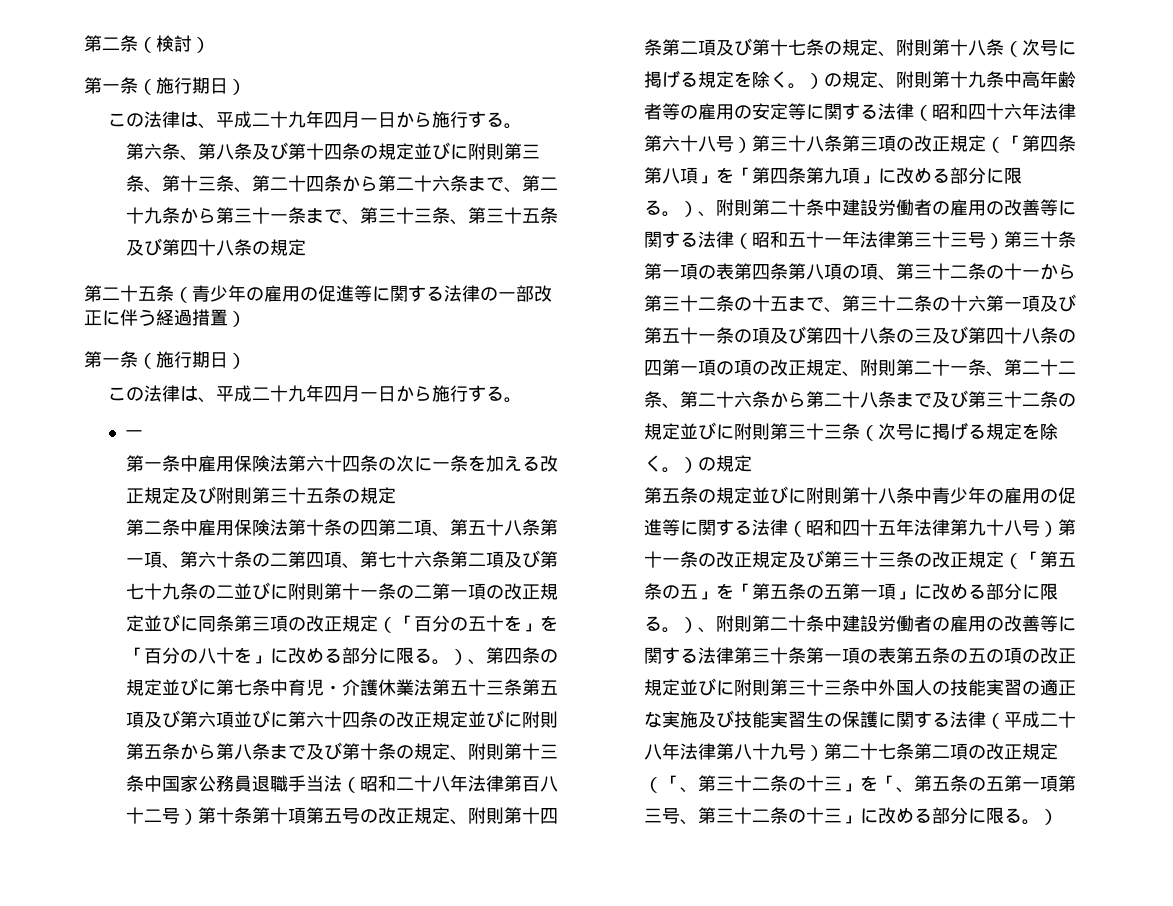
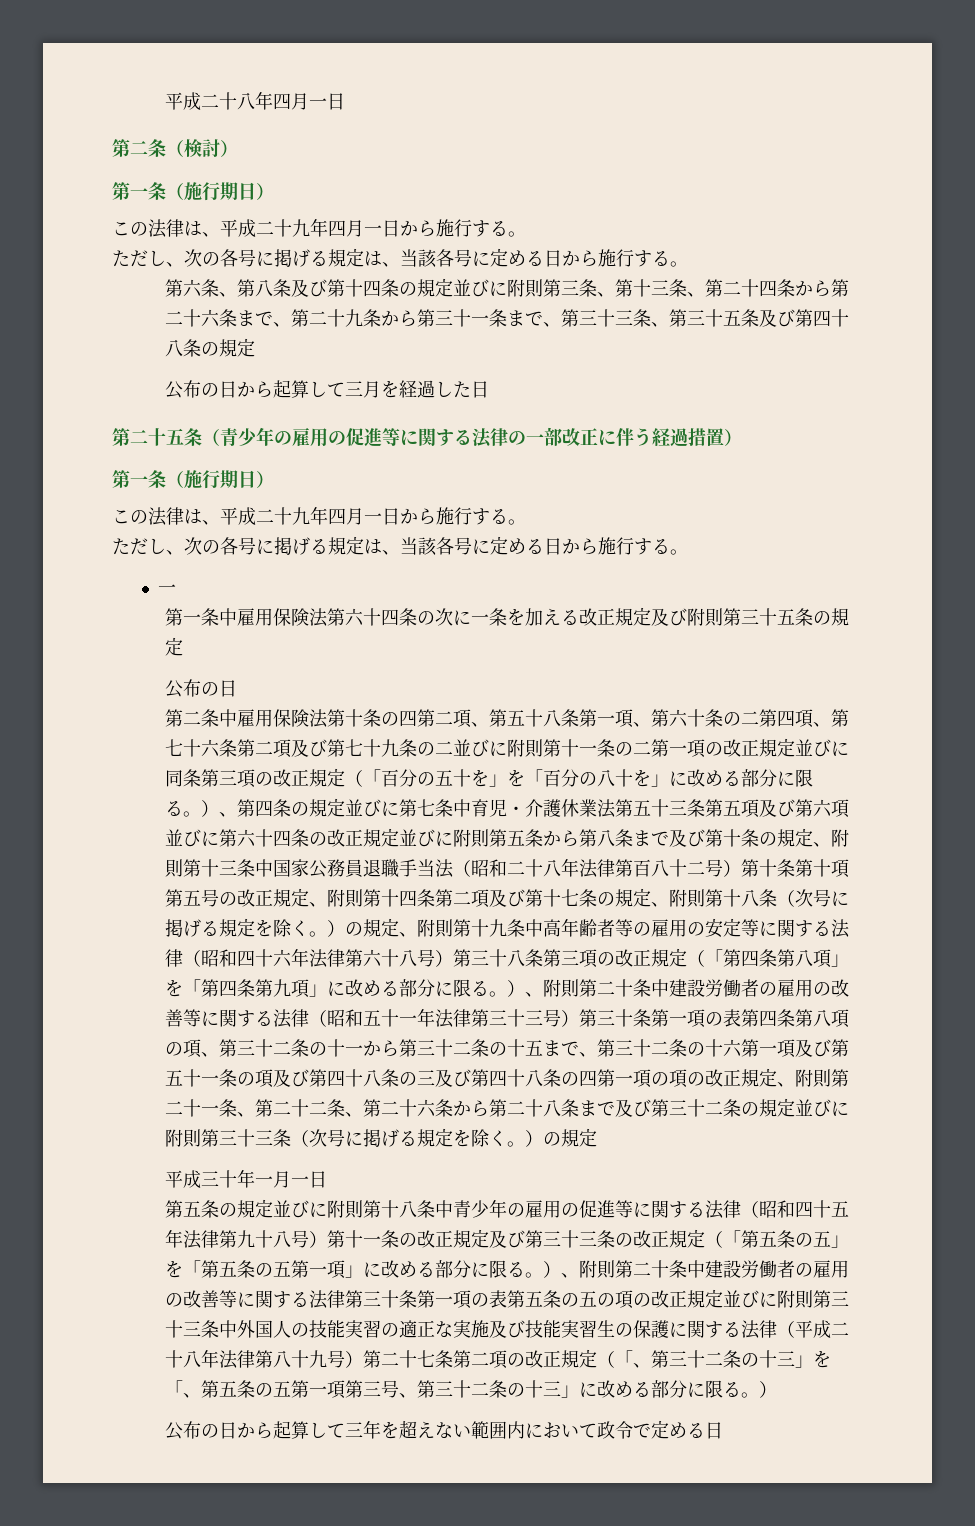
(84, 43) none -> [164,91,345,110] 平成二十八年四月一日 //
(523, 126) none -> [112,248,688,268] // ただし、次の各号に掲げる規定は、当該各号に定める日から施行する。
(307, 247) none -> [164,380,489,399] // 公布の日から起算して三月を経過した日
(523, 400) none -> [112,536,688,556] // ただし、次の各号に掲げる規定は、当該各号に定める日から施行する。
(397, 495) none -> [164,679,237,698] // 公布の日
(753, 463) none -> [164,1169,327,1188] // 平成三十年一月一日
(1059, 817) none -> [164,1420,723,1440] // 公布の日から起算して三年を超えない範囲内において政令で定める日

